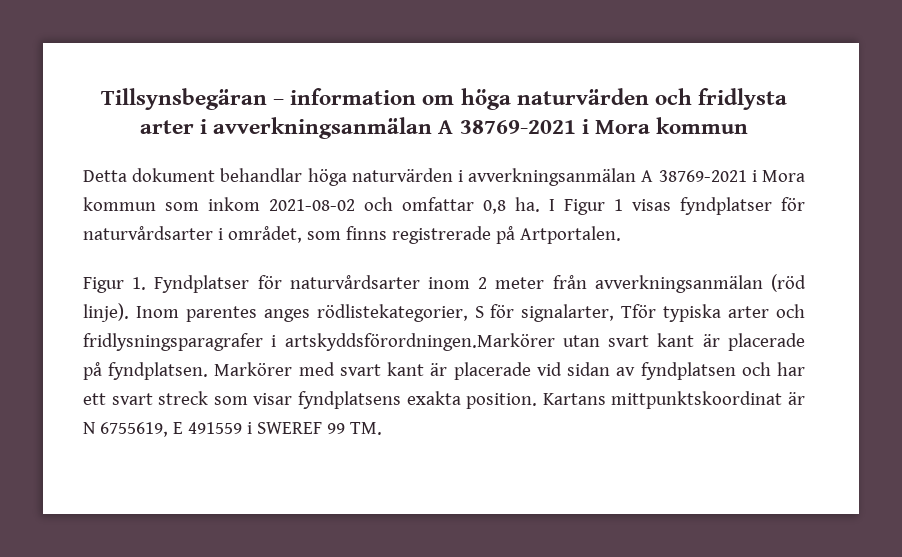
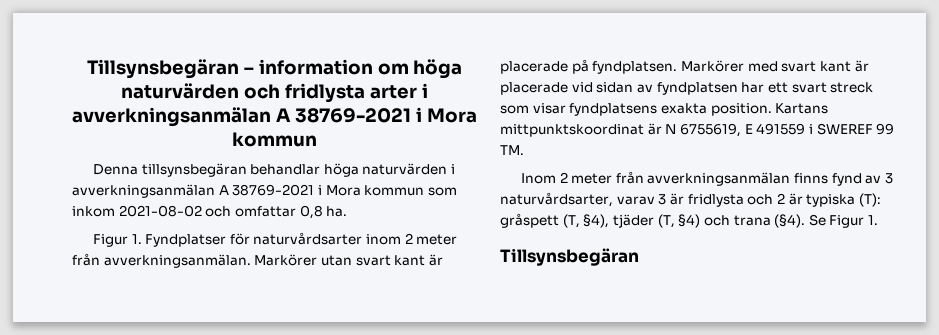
[83,168,216,182] Detta dokument -> [92,163,247,177] Denna tillsynsbegäran
[549,197,805,215] [83,226,621,244] I Figur 1 visas fyndplatser för naturvårdsarter i området, som finns registrerade på Artportalen. -> (348, 211) none
[594,274,806,293] [83,303,805,322] [83,333,555,351] avverkningsanmälan (röd linje). Inom parentes anges rödlistekategorier, S för signalarter, Tför typiska arter och fridlysningsparagrafer i artskyddsförordningen.Markörer -> [103,254,318,268] avverkningsanmälan. Markörer
[741,362,771,376] och -> (738, 88) none
(382, 428) none -> [520,171,894,186] [500,192,881,207] [500,213,879,228] [500,248,639,266] // Inom 2 meter från avverkningsanmälan finns fynd av 3 naturvårdsarter, varav 3 är fridlysta och 2 är typiska (T): gråspett (T, §4), tjäder (T, §4) och trana (§4). Se Figur 1. // Tillsynsbegäran

